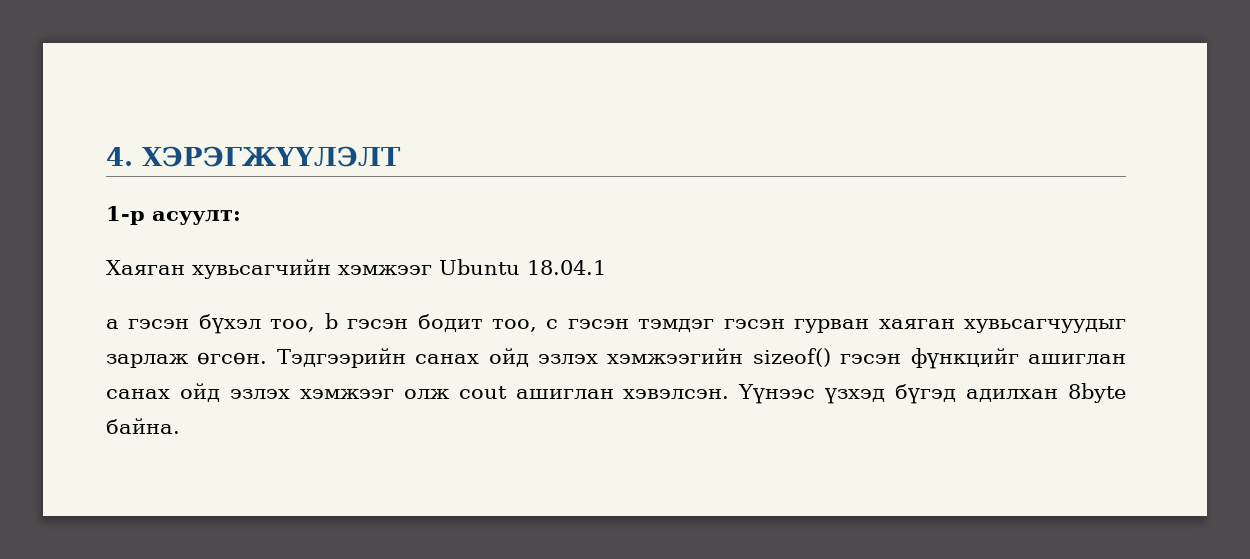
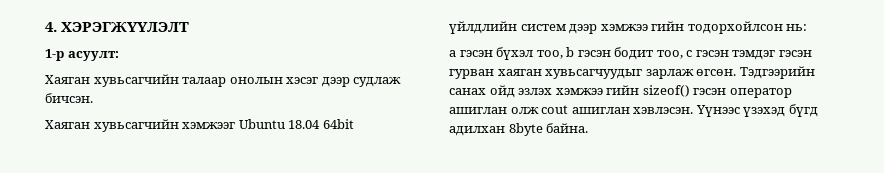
[338,259,606,275] хэмжээг Ubuntu 18.04.1 -> [182,77,402,87] [45,93,93,103] [45,119,354,132] [449,21,808,34] талаар онолын хэсэг дээр судлаж бичсэн. // Хаяган хувьсагчийн хэмжээг Ubuntu 18.04 64bit үйлдлийн систем дээр хэмжээ гийн тодорхойлсон нь:
[607,348,1126,369] [106,383,957,404] хэмжээгийн sizeof() гэсэн фүнкцийг ашиглан санах ойд эзлэх хэмжээг олж cout ашиглан хэвэлсэн. Үүнээс үзхэд бүгэд -> [555,85,792,98] [449,104,818,117] хэмжээ гийн sizeof() гэсэн оператор ашиглан олж cout ашиглан хэвлэсэн. Үүнээс үзэхэд бүгд

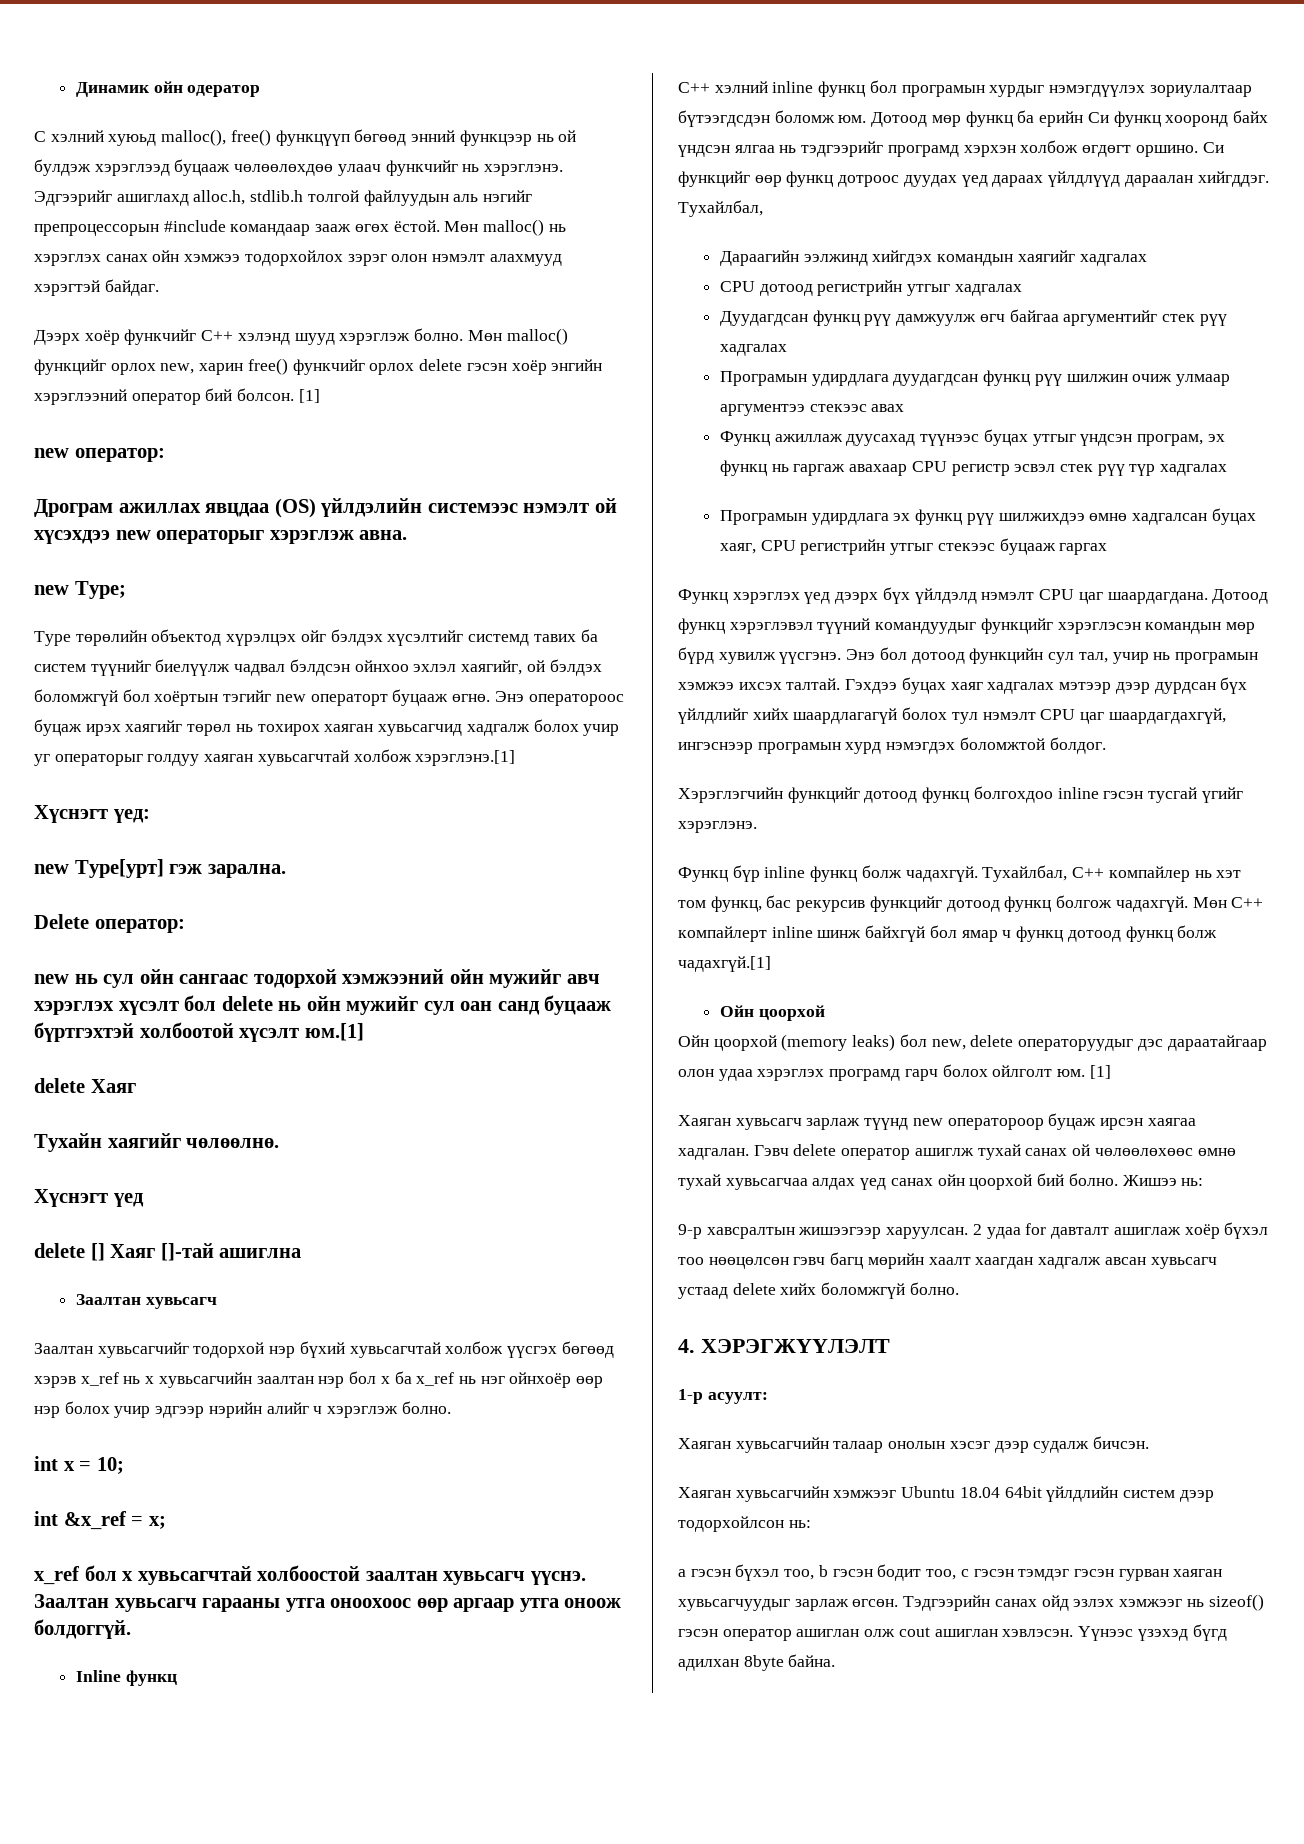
(45, 27) none -> [75,81,261,97] [34,129,577,146] [34,159,564,176] [34,190,533,206] [34,219,566,236] [34,250,562,266] [34,279,159,296] [34,328,568,345] [34,358,603,375] [34,388,320,405] [34,448,165,462] [34,498,617,518] [34,530,408,544] [34,581,126,599] [34,629,598,646] [34,659,602,676] [34,689,624,706] [34,719,620,736] [34,749,516,766] [34,805,150,823] [34,859,286,878] [34,914,185,933] [34,969,600,988] [34,995,612,1015] [34,1022,364,1042] [34,1078,136,1093] [34,1133,280,1152] [34,1189,144,1207] [34,1243,302,1261] [75,1294,217,1309] [34,1341,614,1358] [34,1371,604,1388] [34,1401,451,1418] [34,1456,124,1474] [34,1511,166,1530] [34,1565,586,1585] [34,1594,622,1612] [34,1619,131,1639] [75,1670,177,1686] [678,80,1252,97] [678,110,1268,127] [678,140,1224,157] [678,171,1269,187] [678,200,763,217] [719,250,1147,266] [719,280,1022,296] [719,309,1227,326] [719,344,787,356] [719,370,1230,386] [719,404,905,416] [719,429,1225,446] [719,460,1228,476] [719,508,1256,525] [719,538,1108,555] [678,587,1269,604] [678,618,1256,634] [678,647,1258,664] [678,677,1248,694] [678,707,1226,724] [678,737,1106,754] [678,786,1243,803] [678,821,757,833] [678,865,1242,882] [678,895,1264,912] [678,925,1218,942] [678,956,771,972] [719,1005,825,1021] [678,1034,1267,1051] [678,1064,1111,1081] [678,1113,1196,1130] [678,1144,1236,1160] [678,1173,1204,1190] [678,1222,1269,1239] [678,1252,1217,1269] [678,1282,959,1299] Динамик ойн одератор // С хэлний хуюьд malloc(), free() функцүүп бөгөөд энний функцээр нь ой булдэж хэрэглээд буцааж чөлөөлөхдөө улаач функчийг нь хэрэглэнэ. Эдгээрийг ашиглахд alloc.h, stdlib.h толгой файлуудын аль нэгийг препроцессорын #include командаар зааж өгөх ёстой. Мөн malloc() нь хэрэглэх санах ойн хэмжээ тодорхойлох зэрэг олон нэмэлт алахмууд хэрэгтэй байдаг. // Дээрх хоёр функчийг С++ хэлэнд шууд хэрэглэж болно. Мөн malloc() функцийг орлох new, харин free() функчийг орлох delete гэсэн хоёр энгийн хэрэглээний оператор бий болсон. [1] // new оператор: // Дрограм ажиллах явцдаа (OS) үйлдэлийн системээс нэмэлт ой хүсэхдээ new операторыг хэрэглэж авна. // new Type; // Type төрөлийн объектод хүрэлцэх ойг бэлдэх хүсэлтийг системд тавих ба систем түүнийг биелүүлж чадвал бэлдсэн ойнхоо эхлэл хаягийг, ой бэлдэх боломжгүй бол хоёртын тэгийг new операторт буцааж өгнө. Энэ оператороос буцаж ирэх хаягийг төрөл нь тохирох хаяган хувьсагчид хадгалж болох учир уг операторыг голдуу хаяган хувьсагчтай холбож хэрэглэнэ.[1] // Хүснэгт үед: // new Type[урт] гэж зарална. // Delete оператор: // new нь сул ойн сангаас тодорхой хэмжээний ойн мужийг авч хэрэглэх хүсэлт бол delete нь ойн мужийг сул оан санд буцааж бүртгэхтэй холбоотой хүсэлт юм.[1] // delete Хаяг // Тухайн хаягийг чөлөөлнө. // Хүснэгт үед // delete [] Хаяг []-тай ашиглна // Заалтан хувьсагч // Заалтан хувьсагчийг тодорхой нэр бүхий хувьсагчтай холбож үүсгэх бөгөөд хэрэв x_ref нь x хувьсагчийн заалтан нэр бол x ба x_ref нь нэг ойнхоёр өөр нэр болох учир эдгээр нэрийн алийг ч хэрэглэж болно. // int x = 10; // int &x_ref = x; // x_ref бол х хувьсагчтай холбоостой заалтан хувьсагч үүснэ. Заалтан хувьсагч гарааны утга оноохоос өөр аргаар утга оноож болдоггүй. // Inline функц // C++ хэлний inline функц бол програмын хурдыг нэмэгдүүлэх зориулалтаар бүтээгдсдэн боломж юм. Дотоод мөр функц ба ерийн Си функц хооронд байх үндсэн ялгаа нь тэдгээрийг програмд хэрхэн холбож өгдөгт оршино. Си функцийг өөр функц дотроос дуудах үед дараах үйлдлүүд дараалан хийгддэг. Тухайлбал, // Дараагийн ээлжинд хийгдэх командын хаягийг хадгалах // CPU дотоод регистрийн утгыг хадгалах // Дуудагдсан функц рүү дамжуулж өгч байгаа аргументийг стек рүү хадгалах // Програмын удирдлага дуудагдсан функц рүү шилжин очиж улмаар аргументээ стекээс авах // Функц ажиллаж дуусахад түүнээс буцах утгыг үндсэн програм, эх функц нь гаргаж авахаар CPU регистр эсвэл стек рүү түр хадгалах // Програмын удирдлага эх функц рүү шилжихдээ өмнө хадгалсан буцах хаяг, CPU регистрийн утгыг стекээс буцааж гаргах // Функц хэрэглэх үед дээрх бүх үйлдэлд нэмэлт CPU цаг шаардагдана. Дотоод функц хэрэглэвэл түүний командуудыг функцийг хэрэглэсэн командын мөр бүрд хувилж үүсгэнэ. Энэ бол дотоод функцийн сул тал, учир нь програмын хэмжээ ихсэх талтай. Гэхдээ буцах хаяг хадгалах мэтээр дээр дурдсан бүх үйлдлийг хийх шаардлагагүй болох тул нэмэлт CPU цаг шаардагдахгүй, ингэснээр програмын хурд нэмэгдэх боломжтой болдог. // Хэрэглэгчийн функцийг дотоод функц болгохдоо inline гэсэн тусгай үгийг хэрэглэнэ. // Функц бүр inline функц болж чадахгүй. Тухайлбал, С++ компайлер нь хэт том функц, бас рекурсив функцийг дотоод функц болгож чадахгүй. Мөн С++ компайлерт inline шинж байхгүй бол ямар ч функц дотоод функц болж чадахгүй.[1] // Ойн цоорхой // Ойн цоорхой (memory leaks) бол new, delete операторуудыг дэс дараатайгаар олон удаа хэрэглэх програмд гарч болох ойлголт юм. [1] // Хаяган хувьсагч зарлаж түүнд new оператороор буцаж ирсэн хаягаа хадгалан. Гэвч delete оператор ашиглж тухай санах ой чөлөөлөхөөс өмнө тухай хувьсагчаа алдах үед санах ойн цоорхой бий болно. Жишээ нь: // 9-р хавсралтын жишээгээр харуулсан. 2 удаа for давталт ашиглаж хоёр бүхэл тоо нөөцөлсөн гэвч багц мөрийн хаалт хаагдан хадгалж авсан хувьсагч устаад delete хийх боломжгүй болно. //
[353,77,402,87] судлаж -> [1033,1441,1090,1453] судалж
[600,21,685,31] хэмжээ гийн -> (1214, 1496) none
[555,85,640,95] хэмжээ гийн -> [1119,1599,1204,1607] хэмжээг нь

